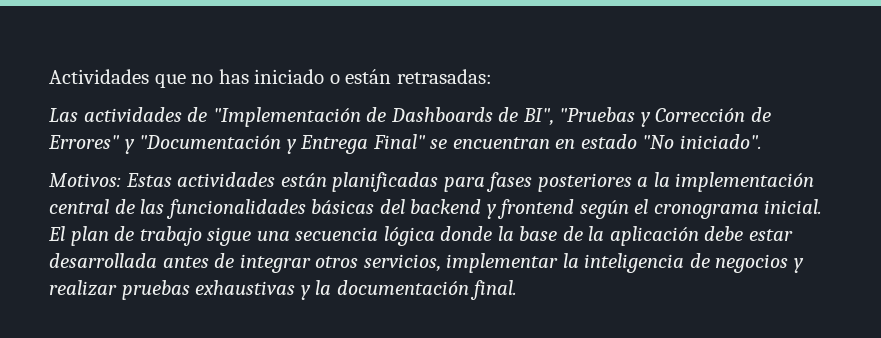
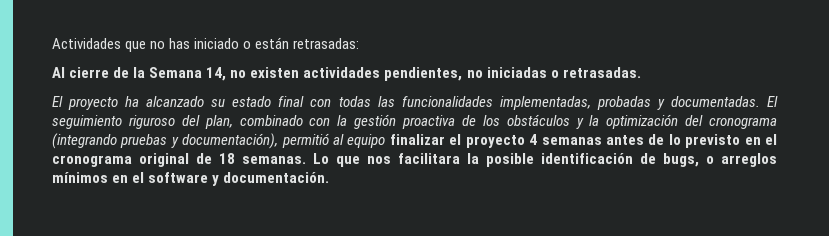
[49,107,771,127] [48,134,762,154] [49,172,815,192] [49,199,823,219] [48,226,794,246] [49,253,804,273] [49,280,518,300] Las actividades de "Implementación de Dashboards de BI", "Pruebas y Corrección de Errores" y "Documentación y Entrega Final" se encuentran en estado "No iniciado". // Motivos: Estas actividades están planificadas para fases posteriores a la implementación central de las funcionalidades básicas del backend y frontend según el cronograma inicial. El plan de trabajo sigue una secuencia lógica donde la base de la aplicación debe estar desarrollada antes de integrar otros servicios, implementar la inteligencia de negocios y realizar pruebas exhaustivas y la documentación final. -> [52,67,641,81] [52,96,779,110] [52,114,777,129] [52,133,777,149] [52,153,777,167] [52,172,330,186] Al cierre de la Semana 14, no existen actividades pendientes, no iniciadas o retrasadas. // El proyecto ha alcanzado su estado final con todas las funcionalidades implementadas, probadas y documentadas. El seguimiento riguroso del plan, combinado con la gestión proactiva de los obstáculos y la optimización del cronograma (integrando pruebas y documentación), permitió al equipo finalizar el proyecto 4 semanas antes de lo previsto en el cronograma original de 18 semanas. Lo que nos facilitara la posible identificación de bugs, o arreglos mínimos en el software y documentación.

